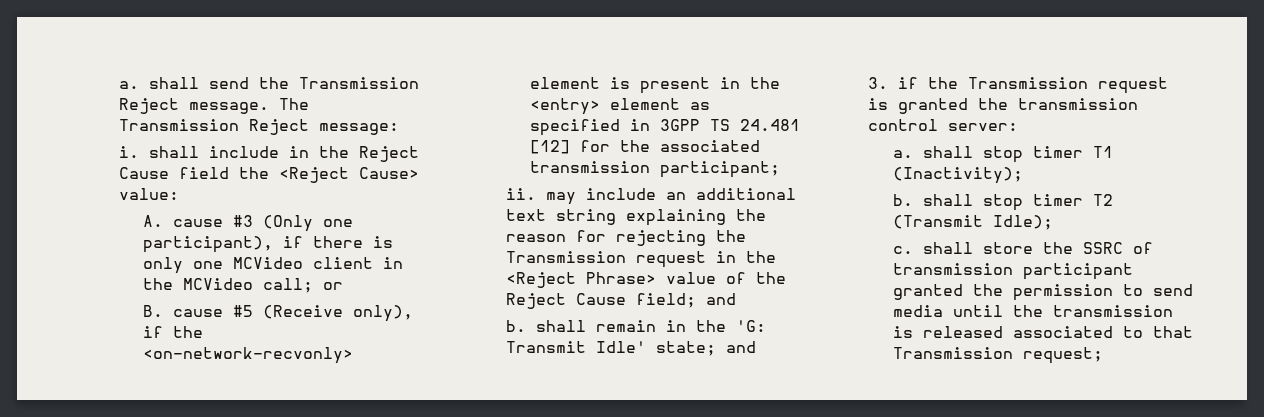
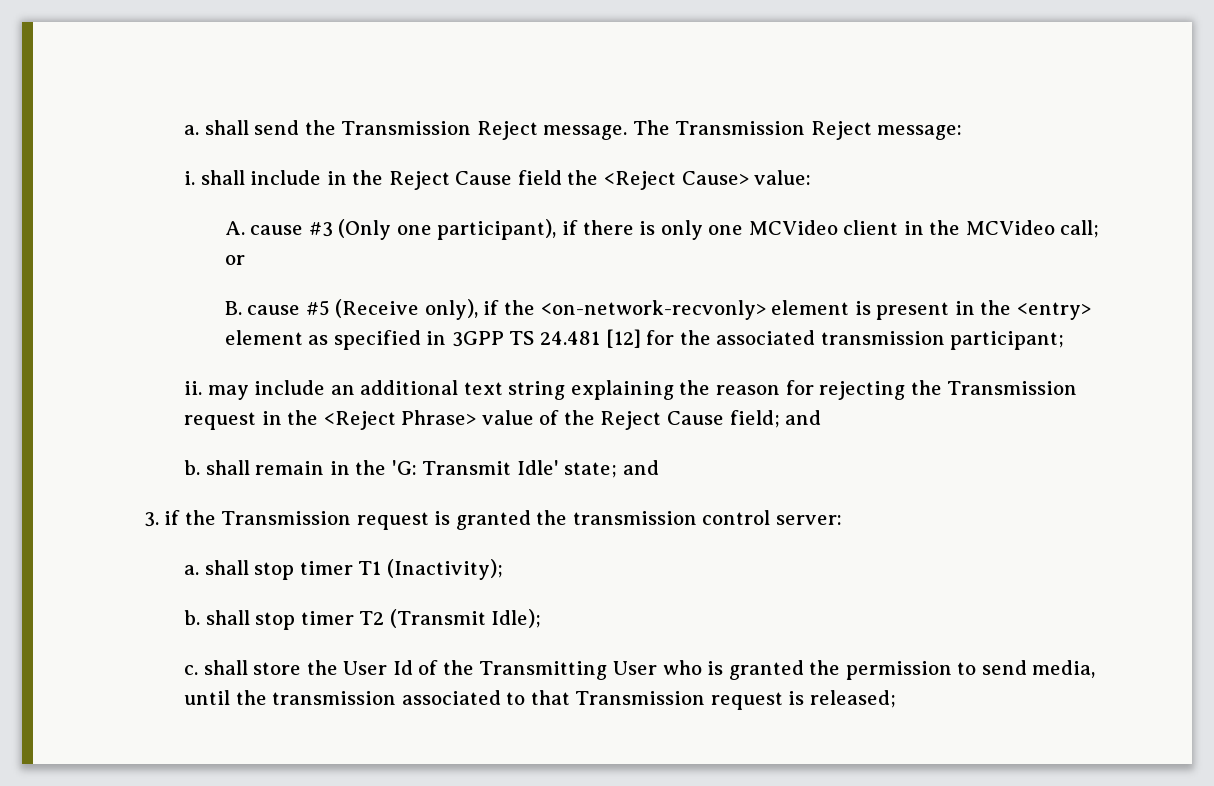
[1082,242,1153,254] [892,263,1133,280] SSRC of transmission participant -> [343,660,724,680] User Id of the Transmitting User who is
[892,305,943,317] media -> [1032,660,1096,678] media,
[892,326,1003,338] is released -> (397, 698) none
[1022,347,1103,364] request; -> [710,690,896,710] request is released;

